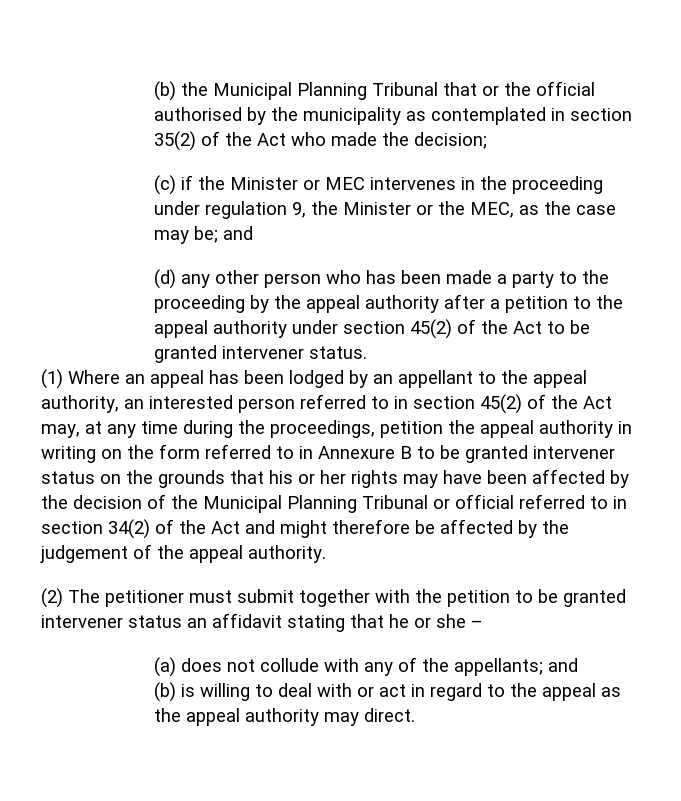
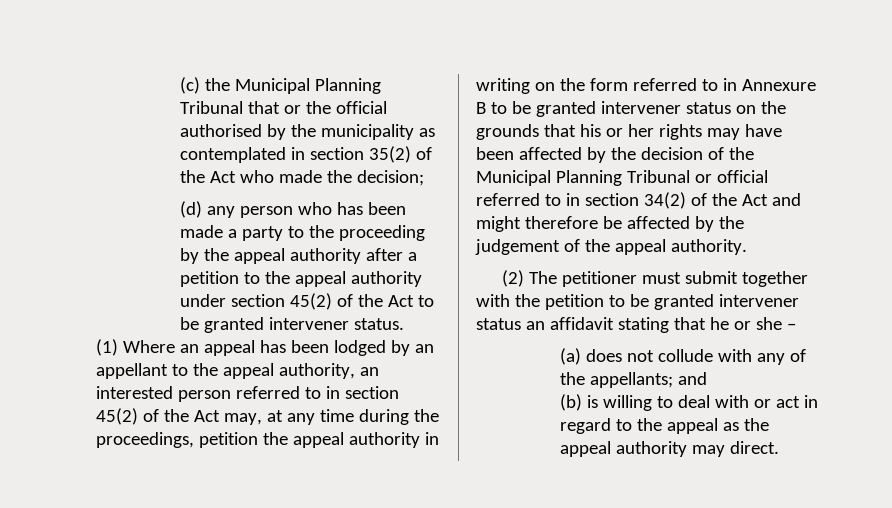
[154,81,177,101] (b) -> [179,77,200,94] (c)
[154,175,604,195] [154,201,617,219] [154,226,254,244] // (c) if the Minister or MEC intervenes in the proceeding under regulation 9, the Minister or the MEC, as the case may be; and -> (424, 178) none
[215,270,260,284] other -> (235, 212) none

